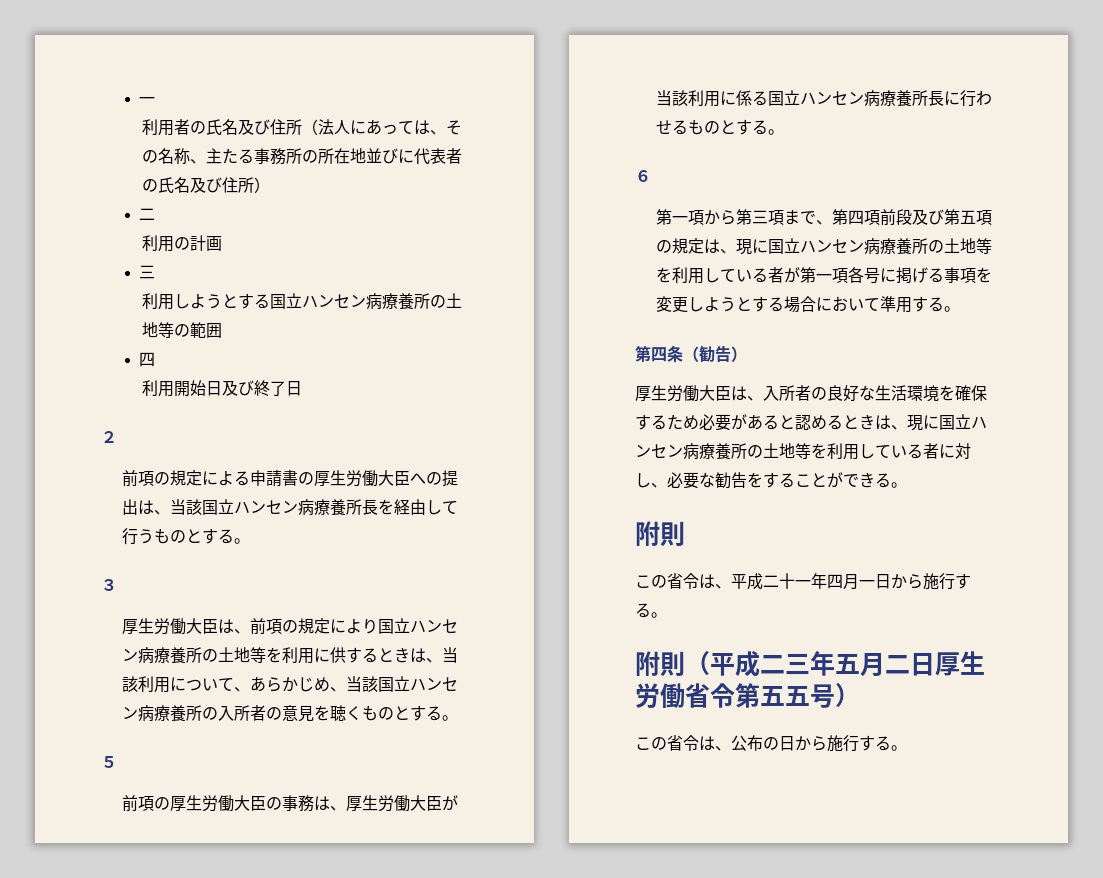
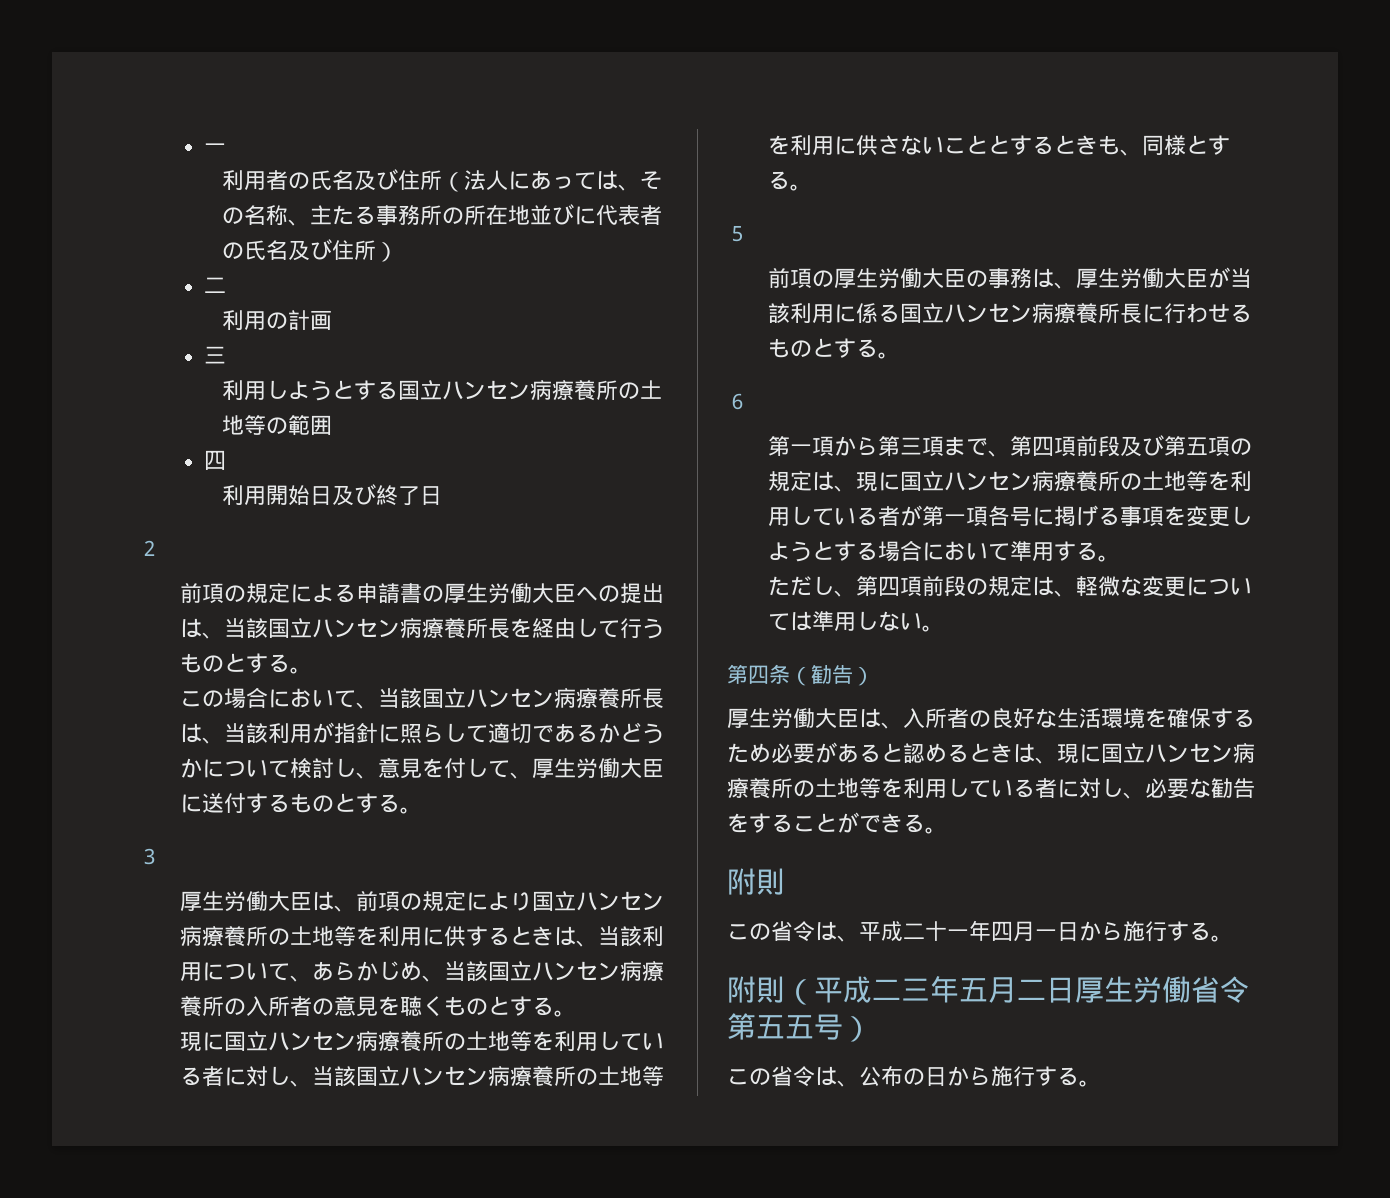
(250, 541) none -> [180,687,665,709] [180,722,665,744] [180,757,665,779] [180,793,423,814] // この場合において、当該国立ハンセン病療養所長は、当該利用が指針に照らして適切であるかどうかについて検討し、意見を付して、厚生労働大臣に送付するものとする。
(458, 718) none -> [180,1030,665,1052] [180,1065,665,1087] [768,135,1231,156] [768,171,813,191] // 現に国立ハンセン病療養所の土地等を利用している者に対し、当該国立ハンセン病療養所の土地等を利用に供さないこととするときも、同様とする。
(960, 309) none -> [768,575,1253,597] [768,611,945,632] // ただし、第四項前段の規定は、軽微な変更については準用しない。

